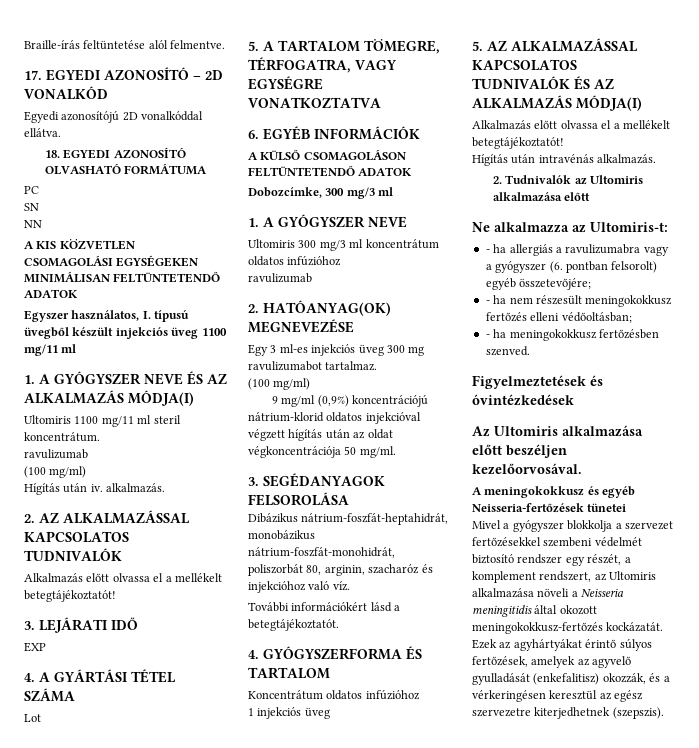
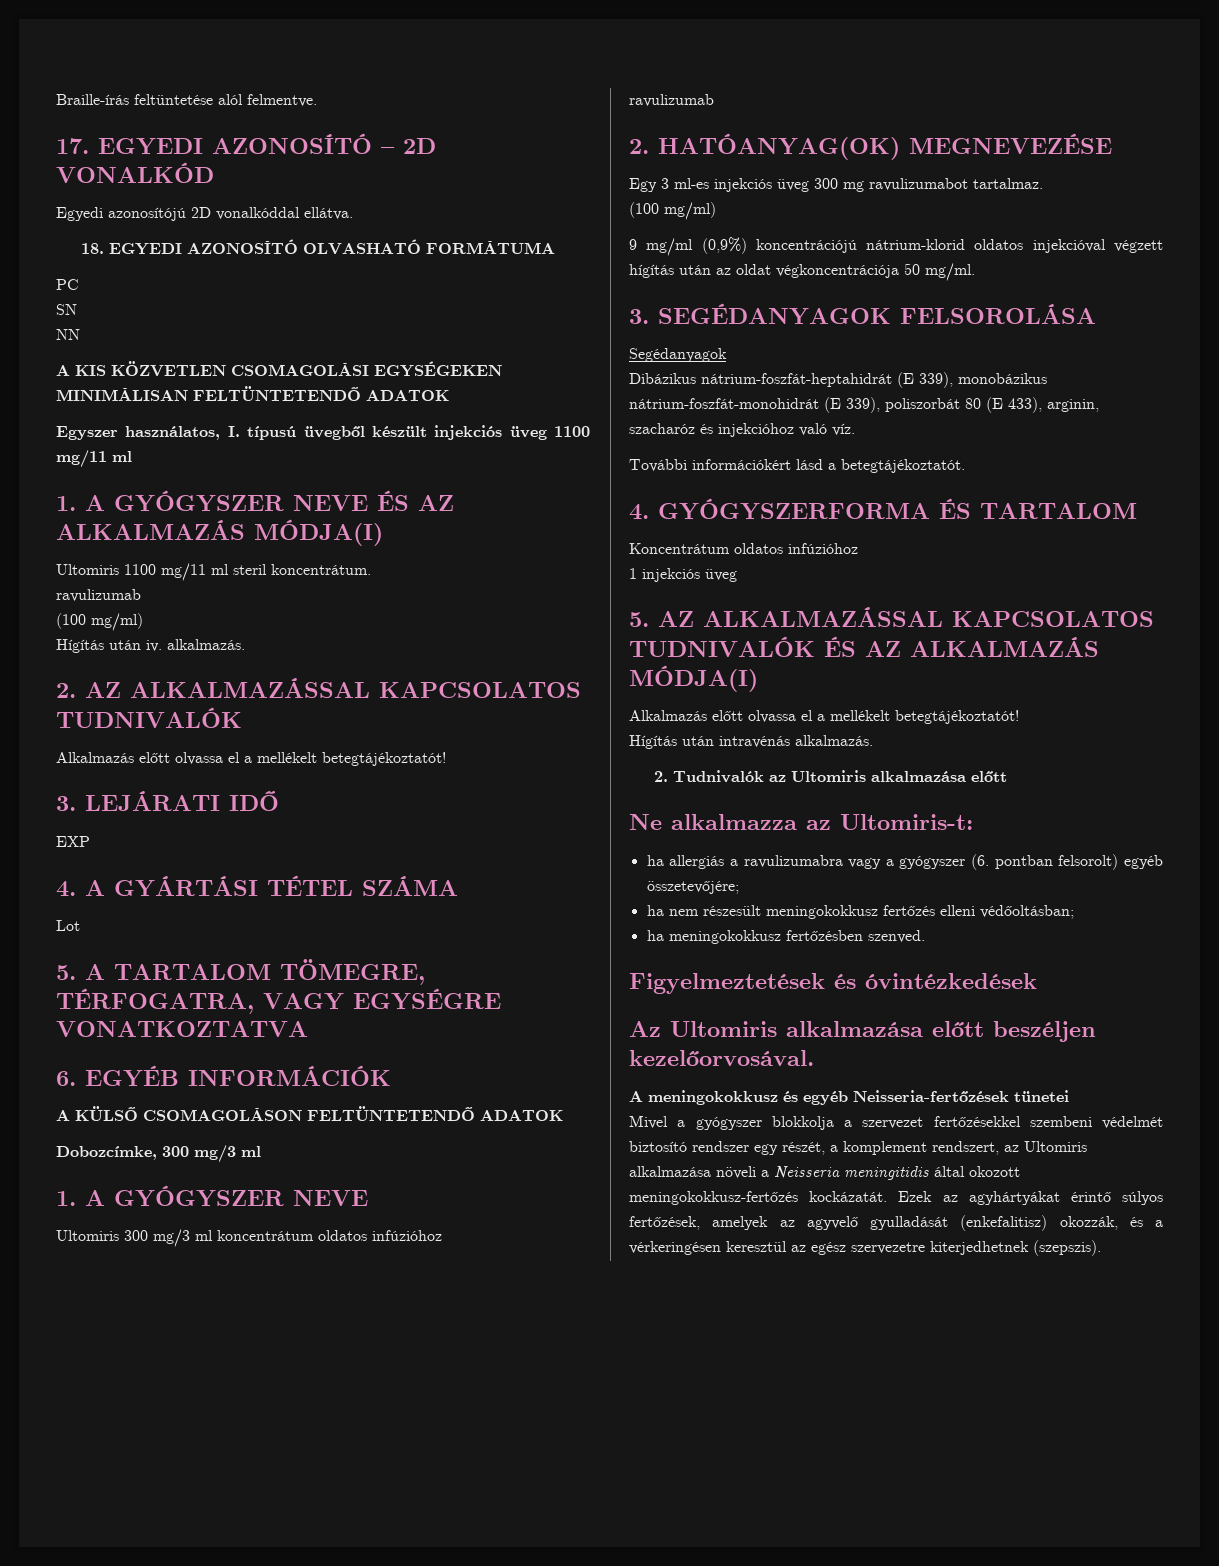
(349, 499) none -> [629,348,727,362] // Segédanyagok
[301,513,449,525] [248,530,315,540] [248,547,395,558] [248,564,322,576] nátrium-foszfát-heptahidrát, monobázikus nátrium-foszfát-monohidrát, poliszorbát 80, -> [701,372,1047,388] [629,397,1042,413] nátrium-foszfát-heptahidrát (E 339), monobázikus nátrium-foszfát-monohidrát (E 339), poliszorbát 80 (E 433),
[485,249,490,253] - -> (973, 822) none
[485,300,490,304] - -> (739, 887) none
[485,334,490,338] - -> (1074, 912) none

